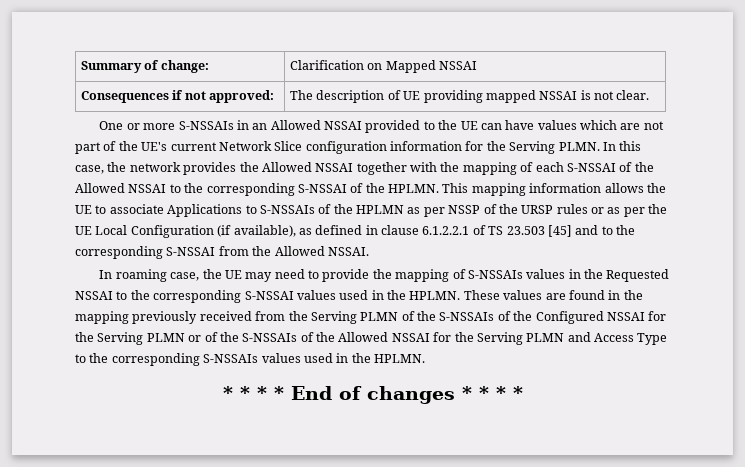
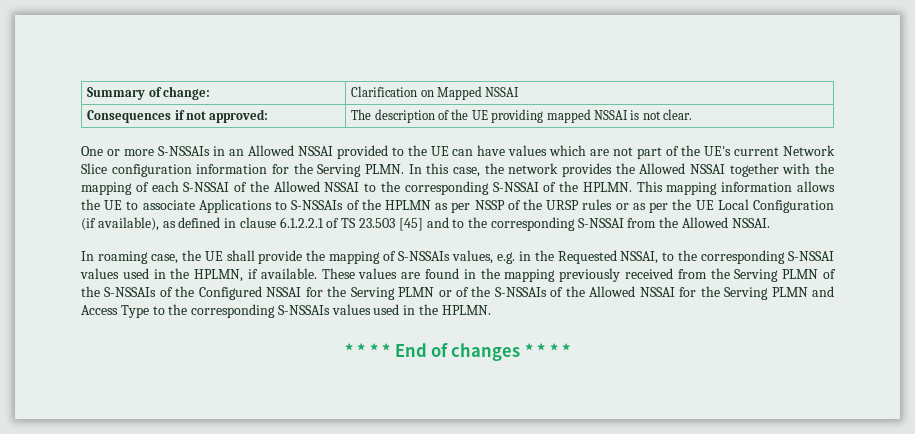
(401, 95) none -> [451,109,469,120] the
[245,269,320,282] may need to -> [226,250,255,261] shall
[526,269,566,279] values -> [451,250,515,264] values, e.g.
[75,291,113,300] NSSAI -> [620,251,659,264] NSSAI,
[409,291,461,300] HPLMN. -> [194,268,317,282] HPLMN, if available.

